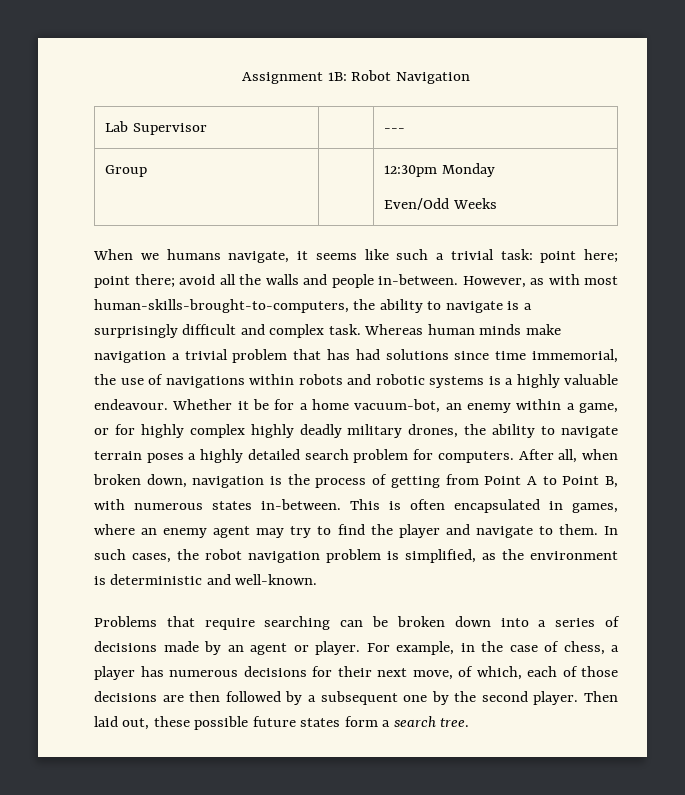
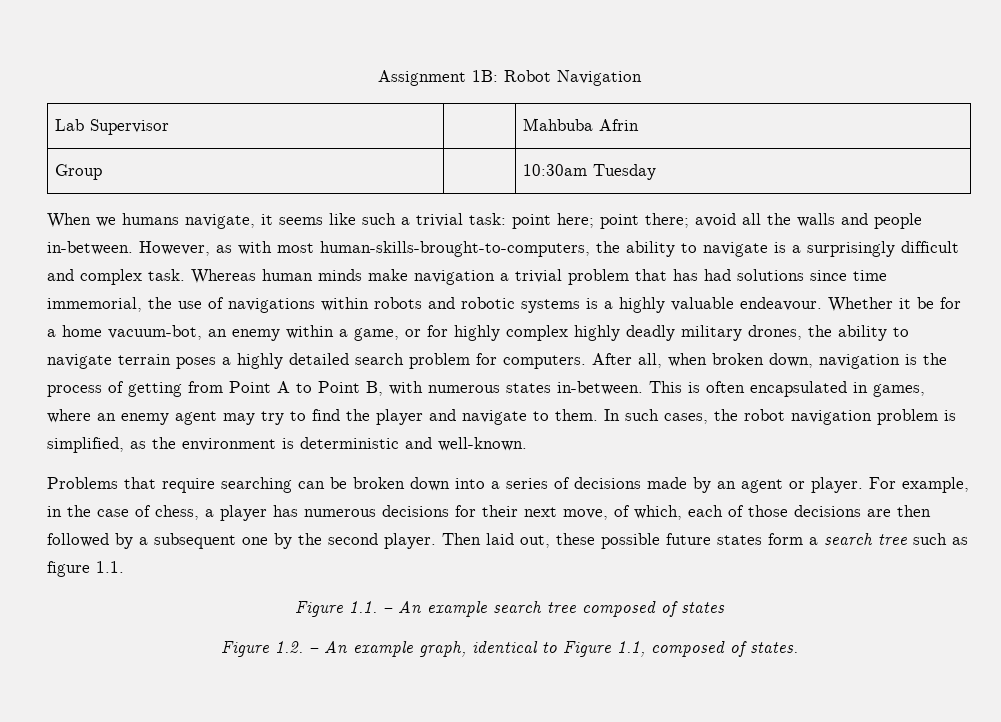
[384,128,406,132] --- -> [522,118,639,131] Mahbuba Afrin
[384,163,495,177] [384,198,497,210] 12:30pm Monday // Even/Odd Weeks -> [522,164,656,180] 10:30am Tuesday
[440,718,470,727] tree. -> [878,533,968,545] [47,561,124,577] [294,601,725,617] [220,641,798,657] tree such as figure 1.1. // Figure 1.1. – An example search tree composed of states // Figure 1.2. – An example graph, identical to Figure 1.1, composed of states.

